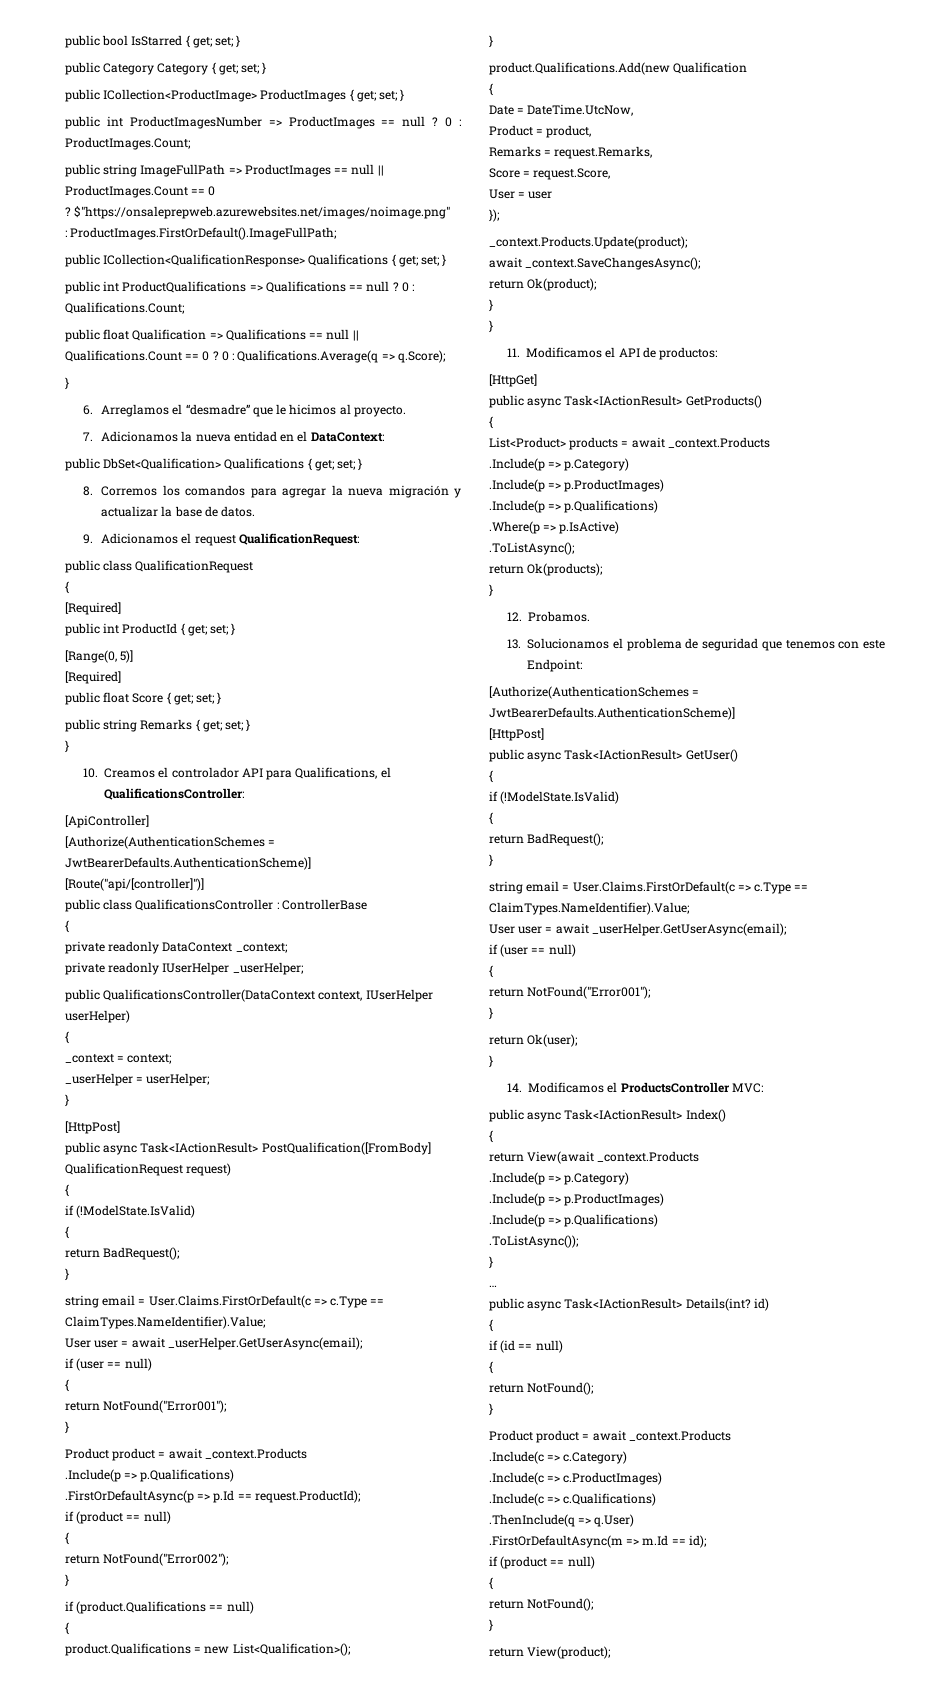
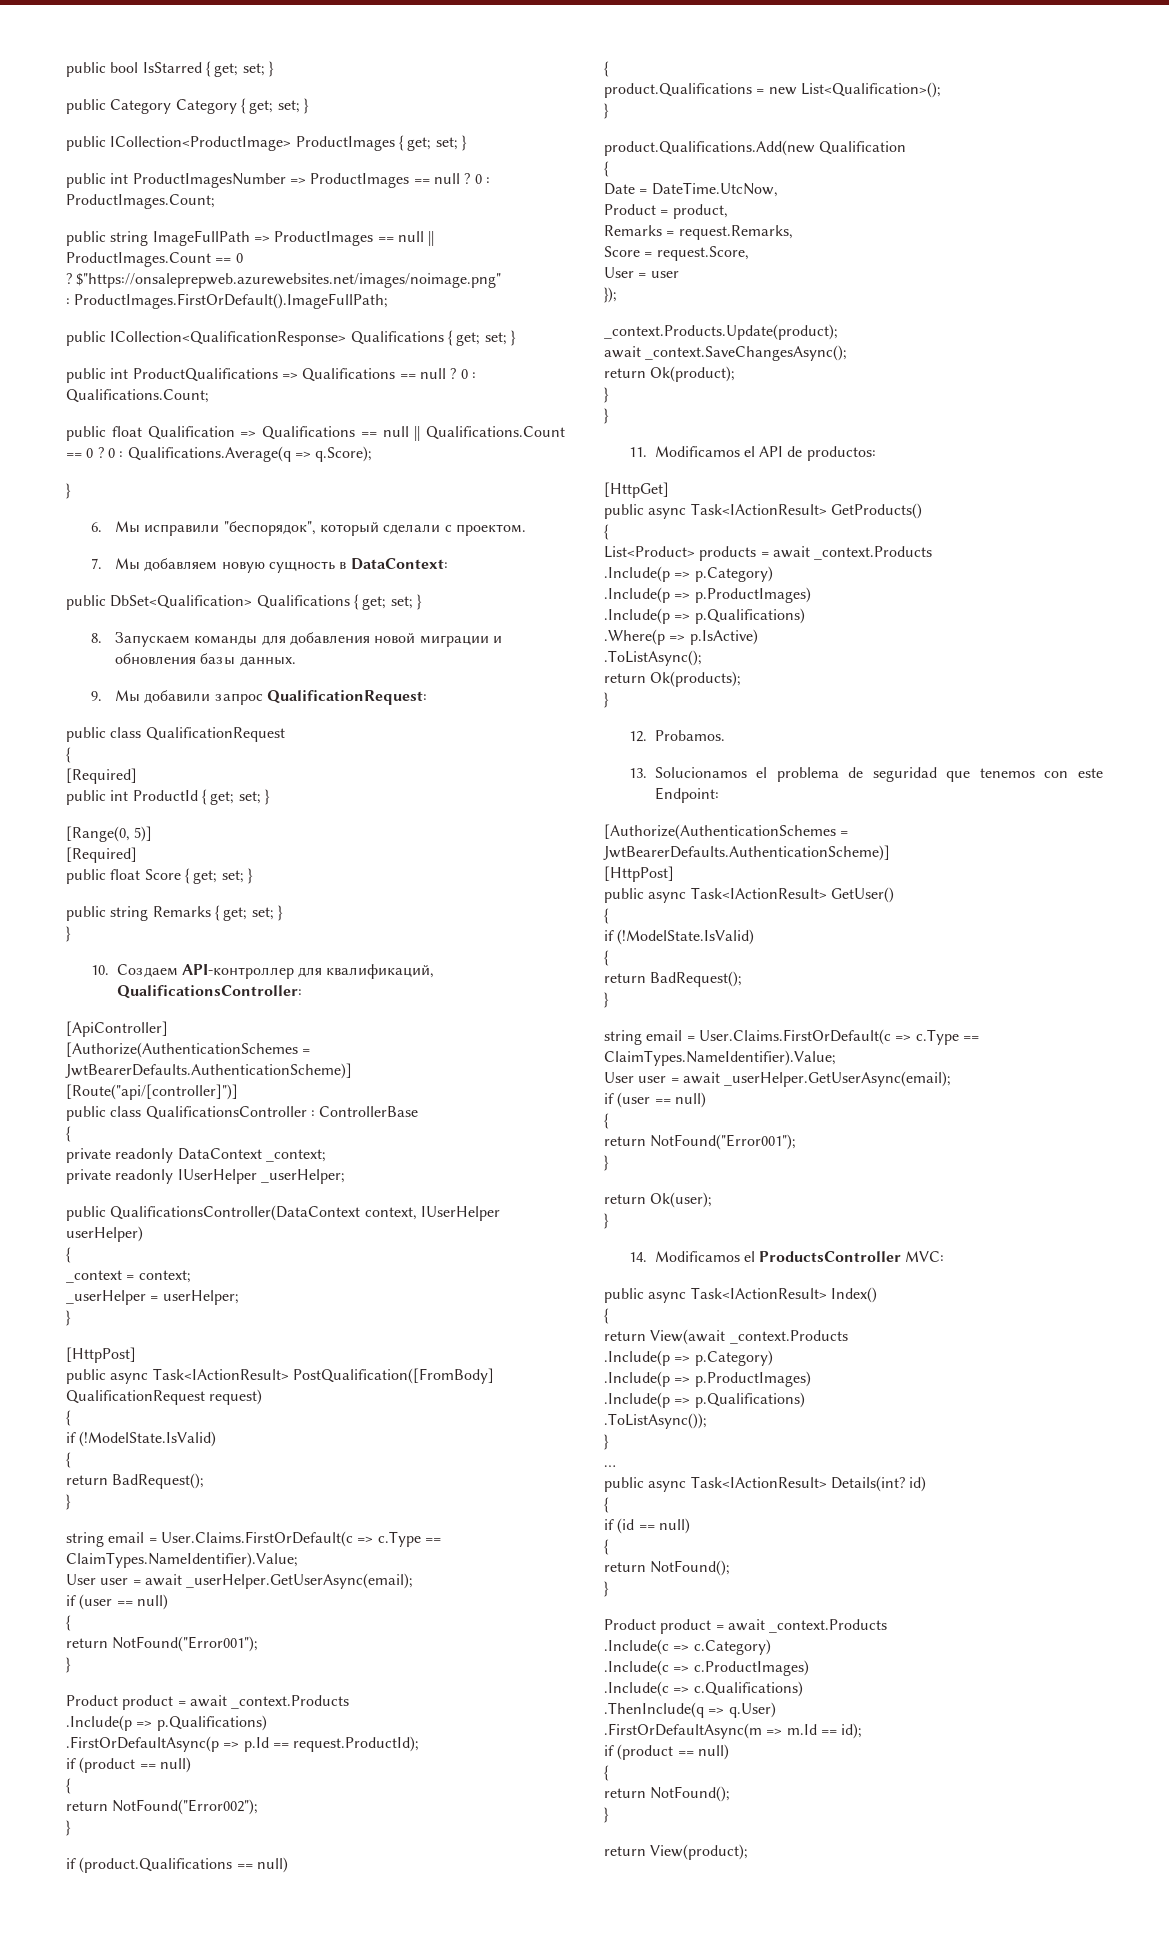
[101,404,406,417] [83,431,308,442] Arreglamos el “desmadre” que le hicimos al proyecto. // 7. Adicionamos la nueva entidad en el -> [115,521,526,536] [90,558,347,573] Мы исправили "беспорядок", который сделали с проектом. // 7. Мы добавляем новую сущность в
[101,485,461,498] [101,506,256,517] [83,533,236,546] Corremos los comandos para agregar la nueva migración y actualizar la base de datos. // 9. Adicionamos el request -> [115,632,502,647] [115,653,296,667] [90,690,263,705] Запускаем команды для добавления новой миграции и обновления базы данных. // 9. Мы добавили запрос
[104,767,391,780] Creamos el controlador API para Qualifications, el -> [116,964,435,979] Создаем API-контроллер для квалификаций,

